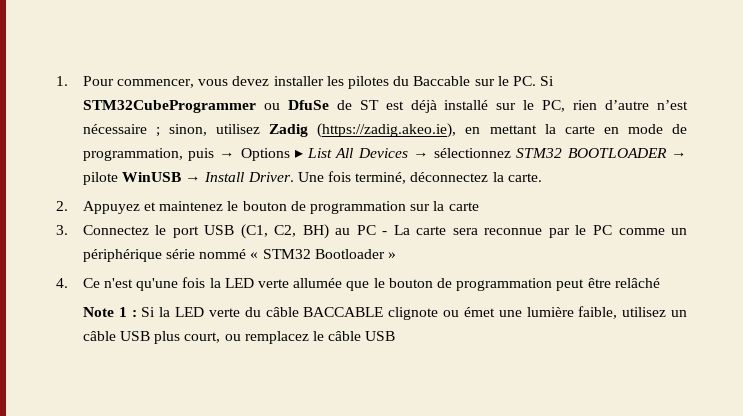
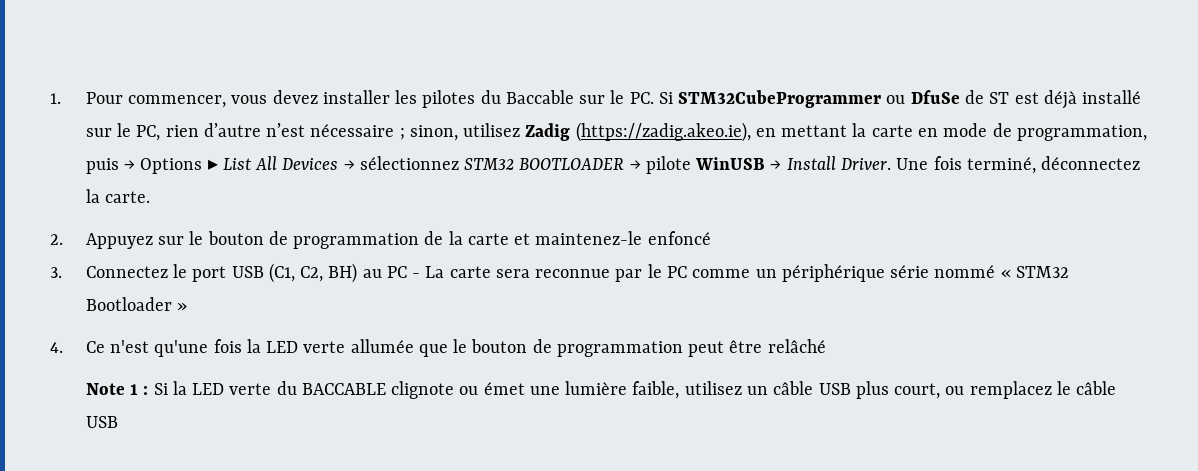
[144,201,479,214] et maintenez le bouton de programmation sur la carte -> [158,231,711,249] sur le bouton de programmation de la carte et maintenez-le enfoncé
[265,307,299,317] câble -> (297, 388) none

